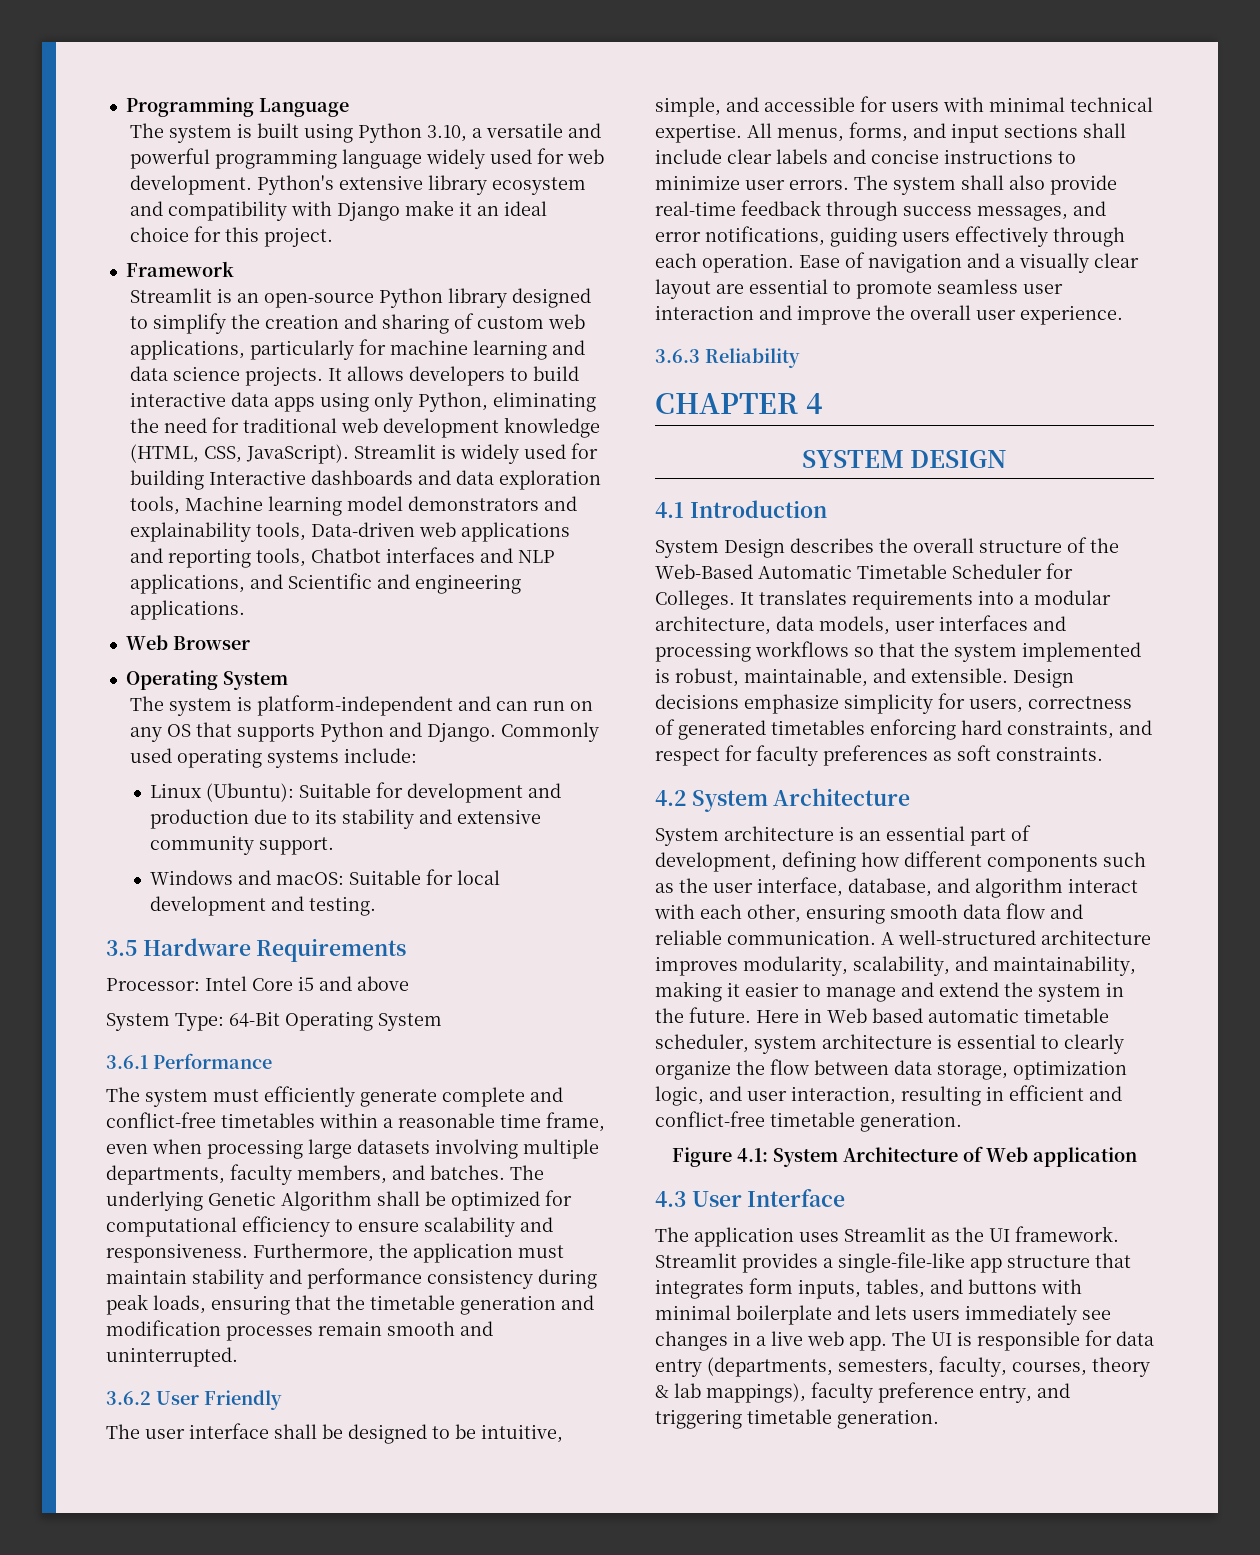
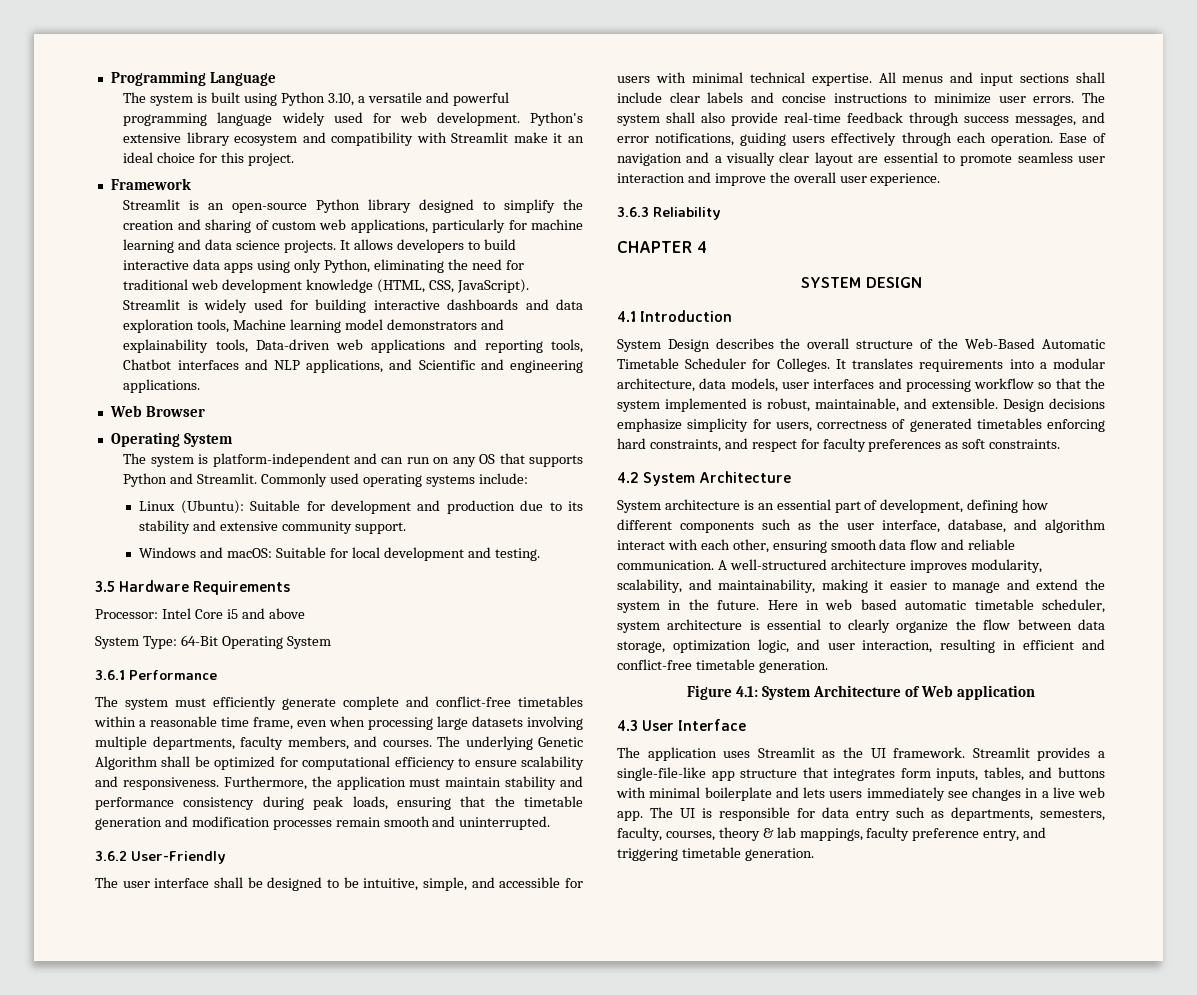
[336,201,400,221] Django -> [451,132,509,143] Streamlit
[208,470,306,485] Interactive -> [373,300,440,310] interactive
[426,722,496,742] Django. -> [197,473,258,484] Streamlit.
[430,1165,505,1180] batches. -> [382,740,432,747] courses.
[156,1390,282,1410] User Friendly -> [131,851,226,864] User-Friendly
[777,122,908,142] menus, forms, -> [902,76,944,83] menus
[755,641,849,657] workflows -> [974,378,1035,389] workflow
[827,1008,867,1023] Web -> [825,599,853,610] web
[707,1357,833,1377] (departments, -> [896,807,1033,821] such as departments,
[706,1383,806,1403] mappings), -> [799,828,863,841] mappings,

